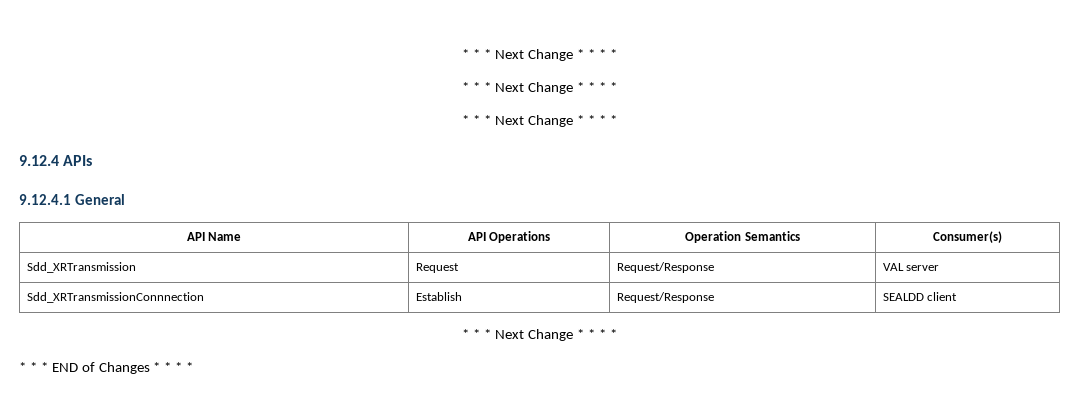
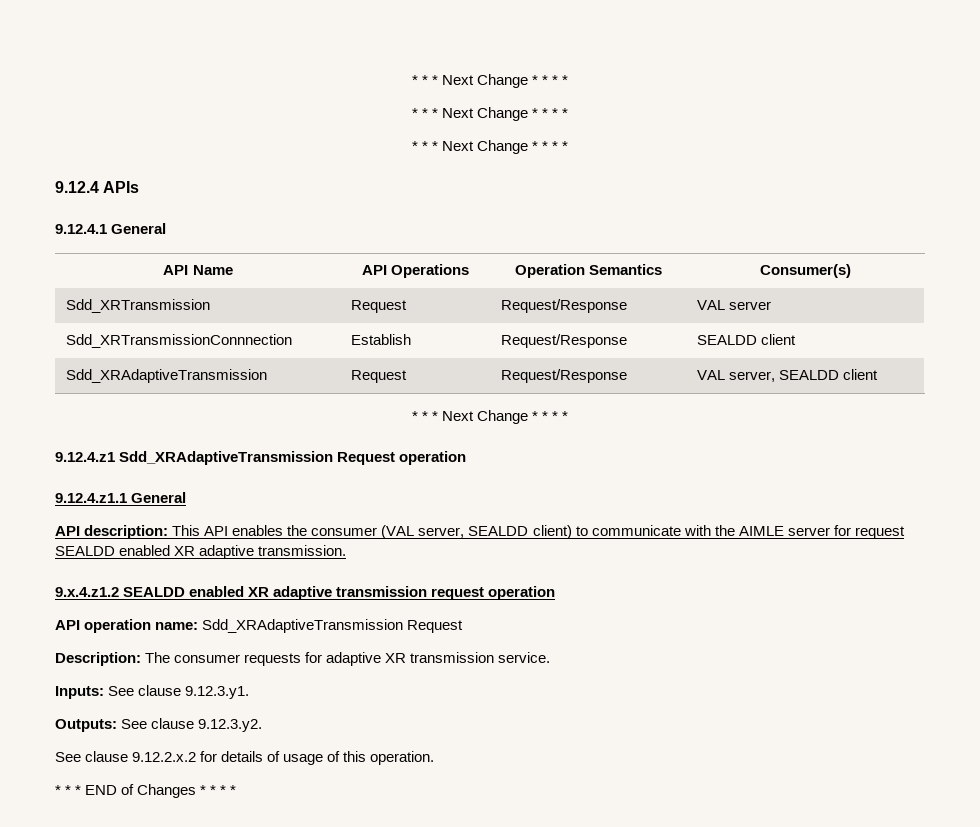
[462,329,617,341] // * * * Next Change * * * * -> [65,369,267,383] [350,370,407,383] [500,369,627,383] [696,369,878,382] [411,410,569,424] [55,451,467,465] [55,492,187,503] [55,525,905,539] [55,545,347,559] [55,586,556,600] [55,619,464,633] [55,652,551,666] [55,685,250,699] [55,718,263,732] [55,751,435,765] // Sdd_XRAdaptiveTransmission | Request | Request/Response | VAL server, SEALDD client // * * * Next Change * * * * // 9.12.4.z1 Sdd_XRAdaptiveTransmission Request operation // 9.12.4.z1.1 General // API description: This API enables the consumer (VAL server, SEALDD client) to communicate with the AIMLE server for request SEALDD enabled XR adaptive transmission. // 9.x.4.z1.2 SEALDD enabled XR adaptive transmission request operation // API operation name: Sdd_XRAdaptiveTransmission Request // Description: The consumer requests for adaptive XR transmission service. // Inputs: See clause 9.12.3.y1. // Outputs: See clause 9.12.3.y2. // See clause 9.12.2.x.2 for details of usage of this operation.

